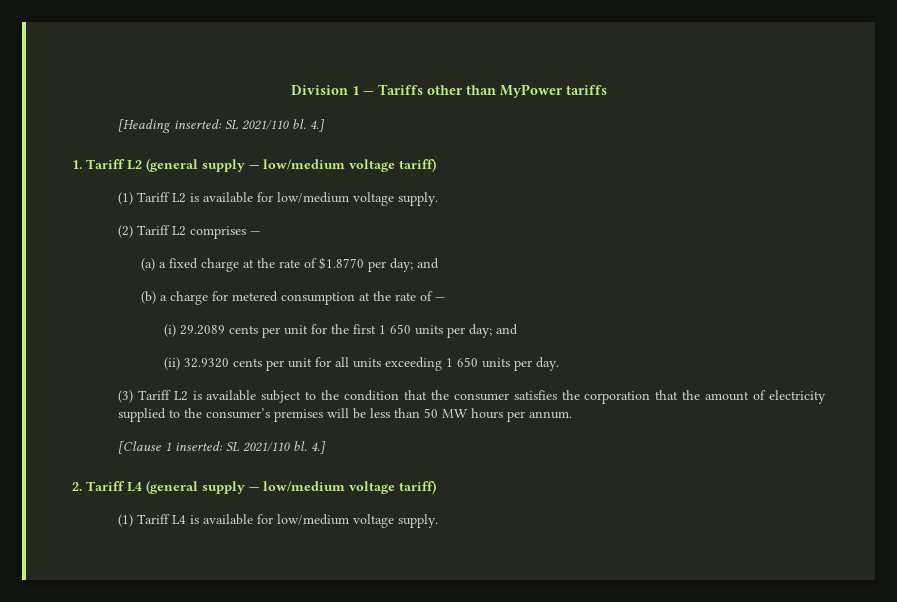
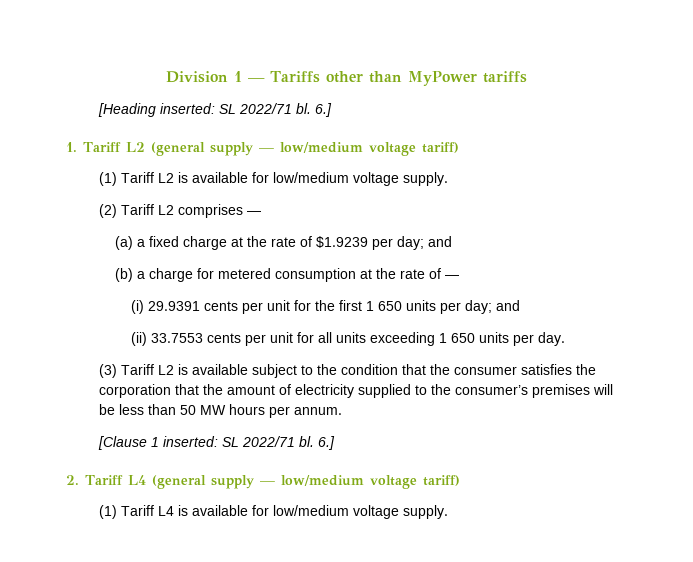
[241,119,325,132] 2021/110 bl. 4.] -> [238,103,332,117] 2022/71 bl. 6.]
[318,257,364,270] $1.8770 -> [316,236,369,248] $1.9239
[179,325,225,335] 29.2089 -> [148,301,201,311] 29.9391
[183,358,229,368] 32.9320 -> [151,333,204,343] 33.7553
[242,441,326,454] 2021/110 bl. 4.] -> [241,436,335,450] 2022/71 bl. 6.]

